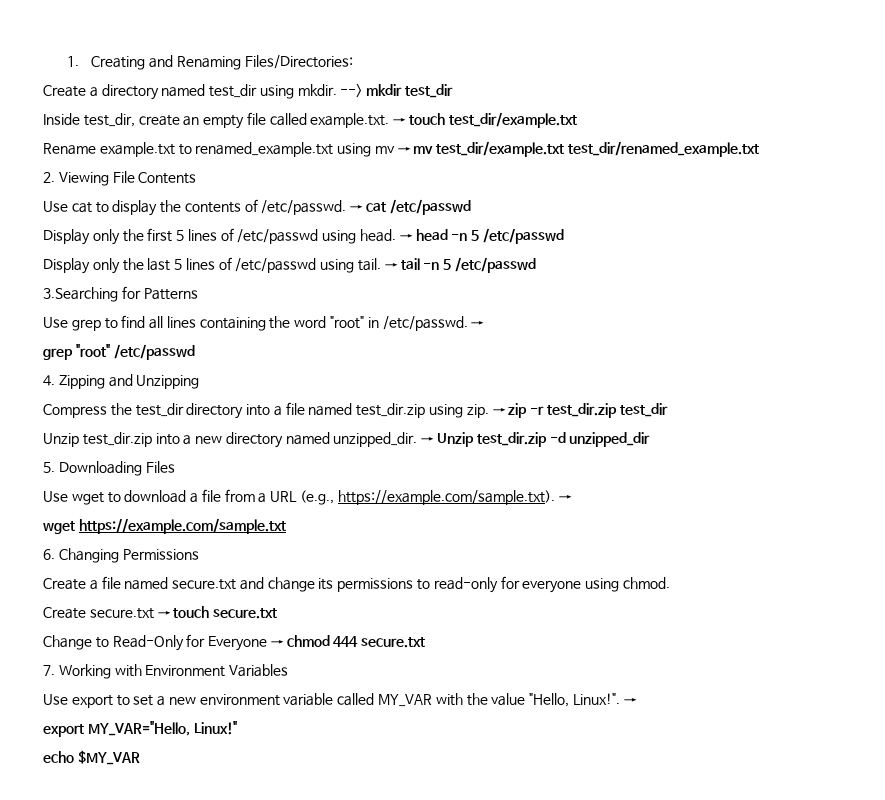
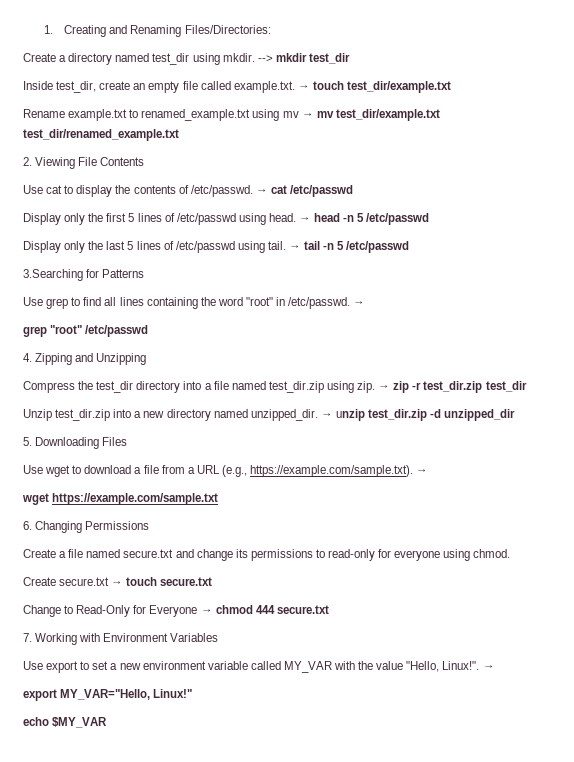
[437,432,475,447] Unzip -> [335,409,365,421] unzip

